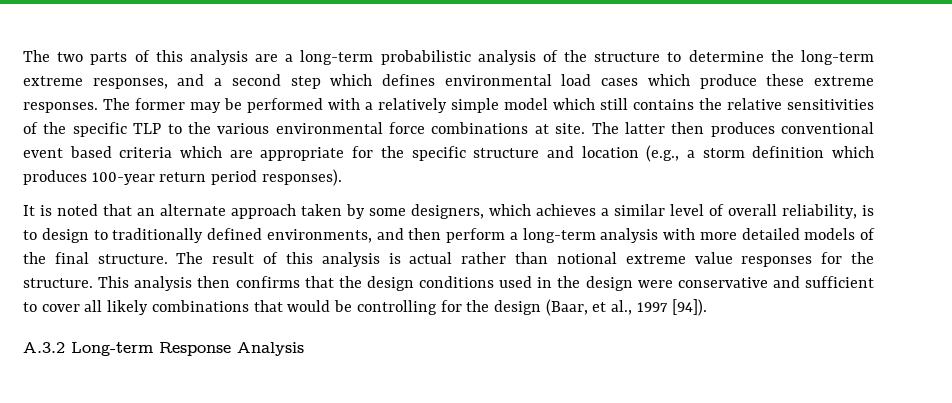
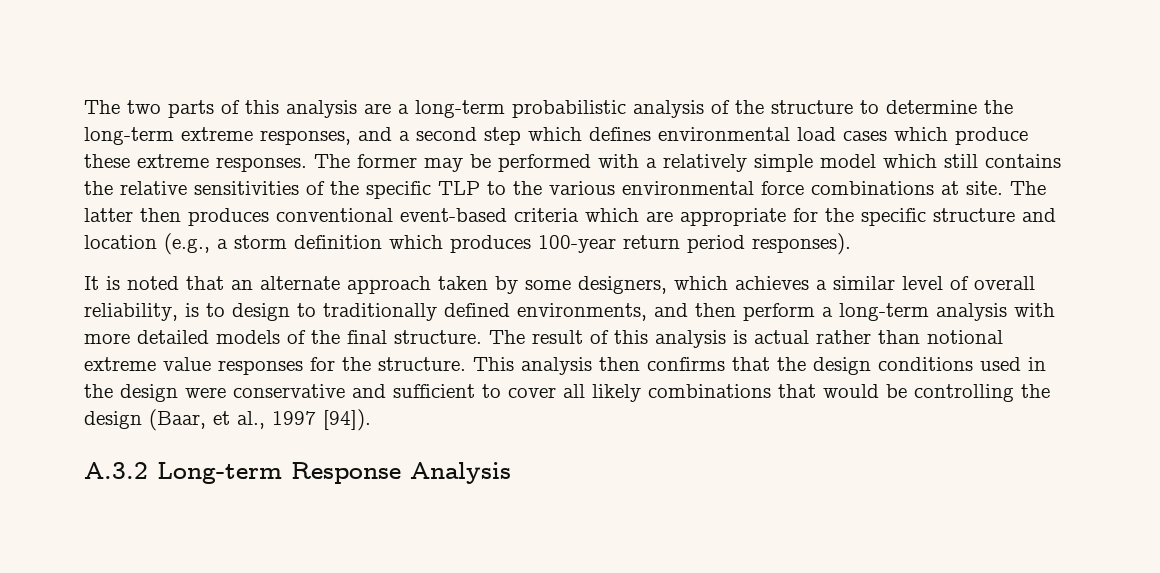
[23,146,112,158] event based -> [400,208,507,222] event-based
[440,300,462,312] for -> (1014, 393) none

